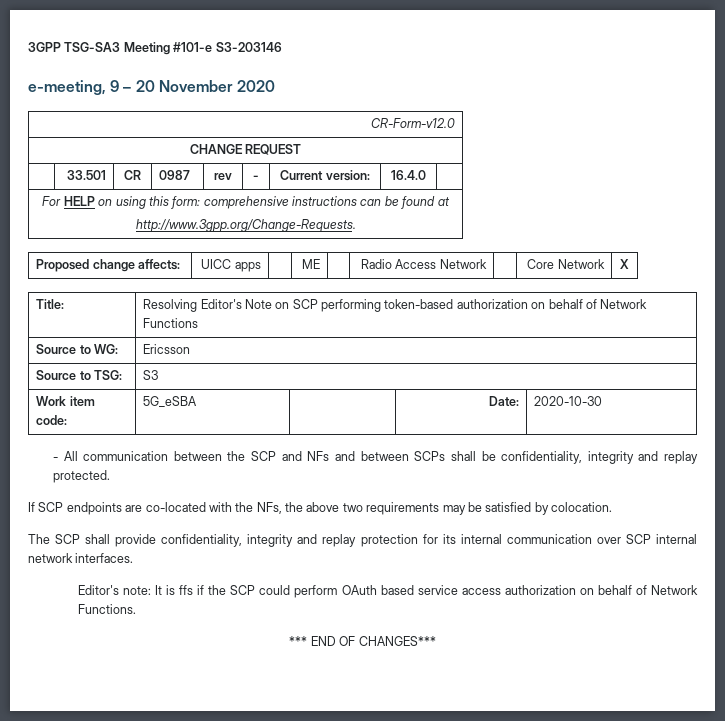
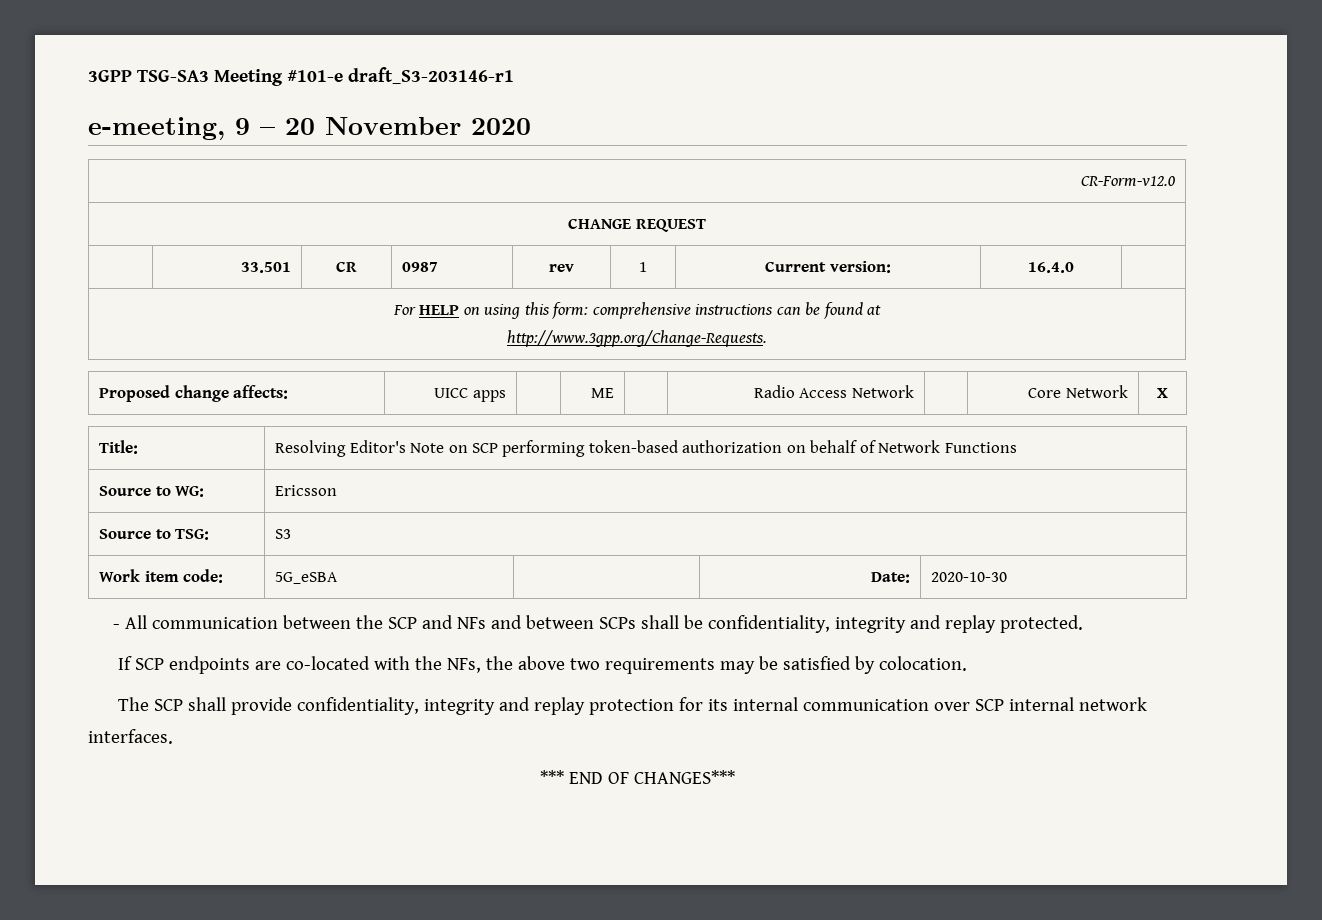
[215,42,282,52] S3-203146 -> [347,67,514,84] draft_S3-203146-r1
[253,175,259,180] - -> [639,262,647,272] 1
[77,585,698,598] [77,604,136,614] // Editor's note: It is ffs if the SCP could perform OAuth based service access authorization on behalf of Network Functions. -> (173, 736) none

